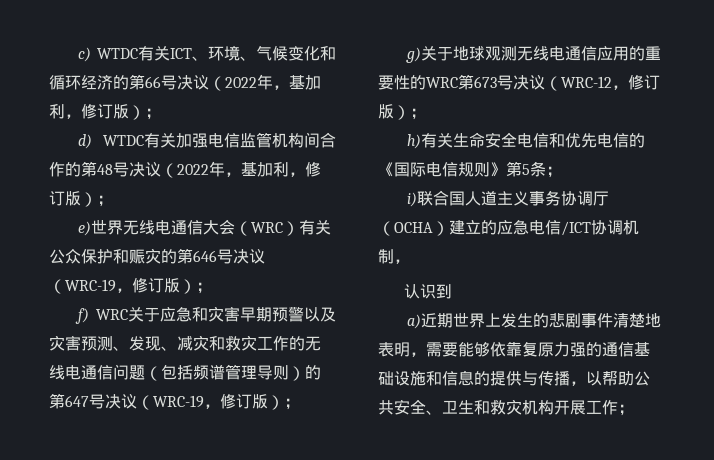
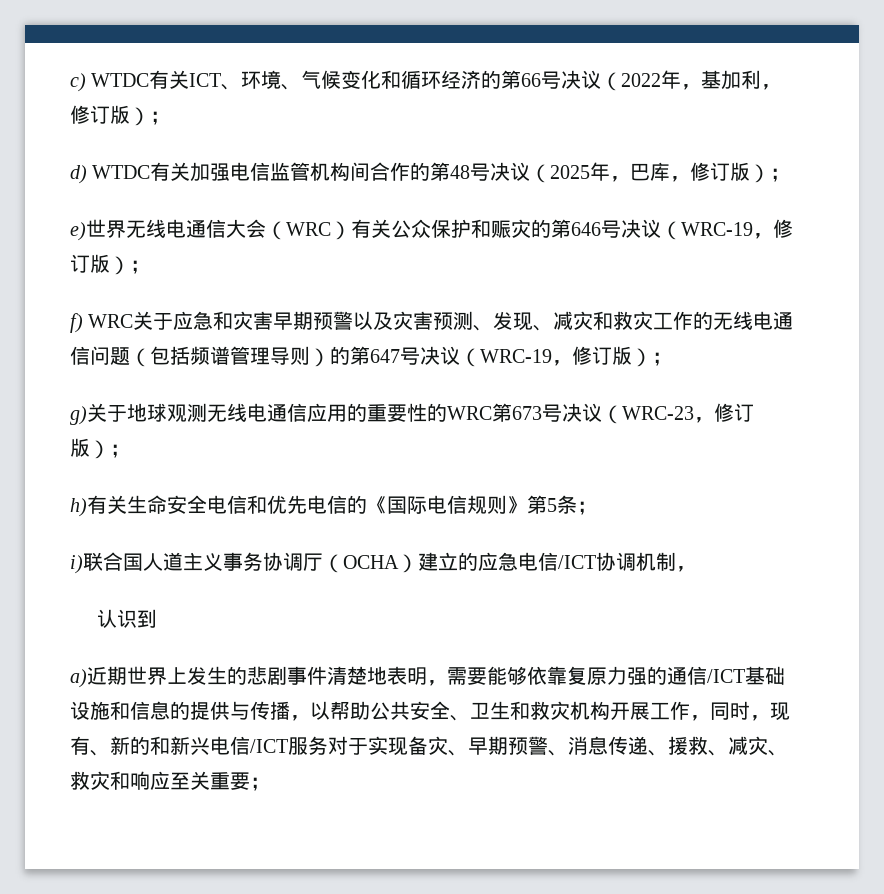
[177,161,289,177] 2022年，基加利 -> [550,162,671,182] 2025年，巴库
[561,76,612,88] WRC-12 -> [622,406,694,420] WRC-23
(634, 349) none -> [707,669,745,683] /ICT
(618, 407) none -> [690,701,790,721] [70,736,788,756] [70,771,250,790] ，同时，现有、新的和新兴电信/ICT服务对于实现备灾、早期预警、消息传递、援救、减灾、救灾和响应至关重要

